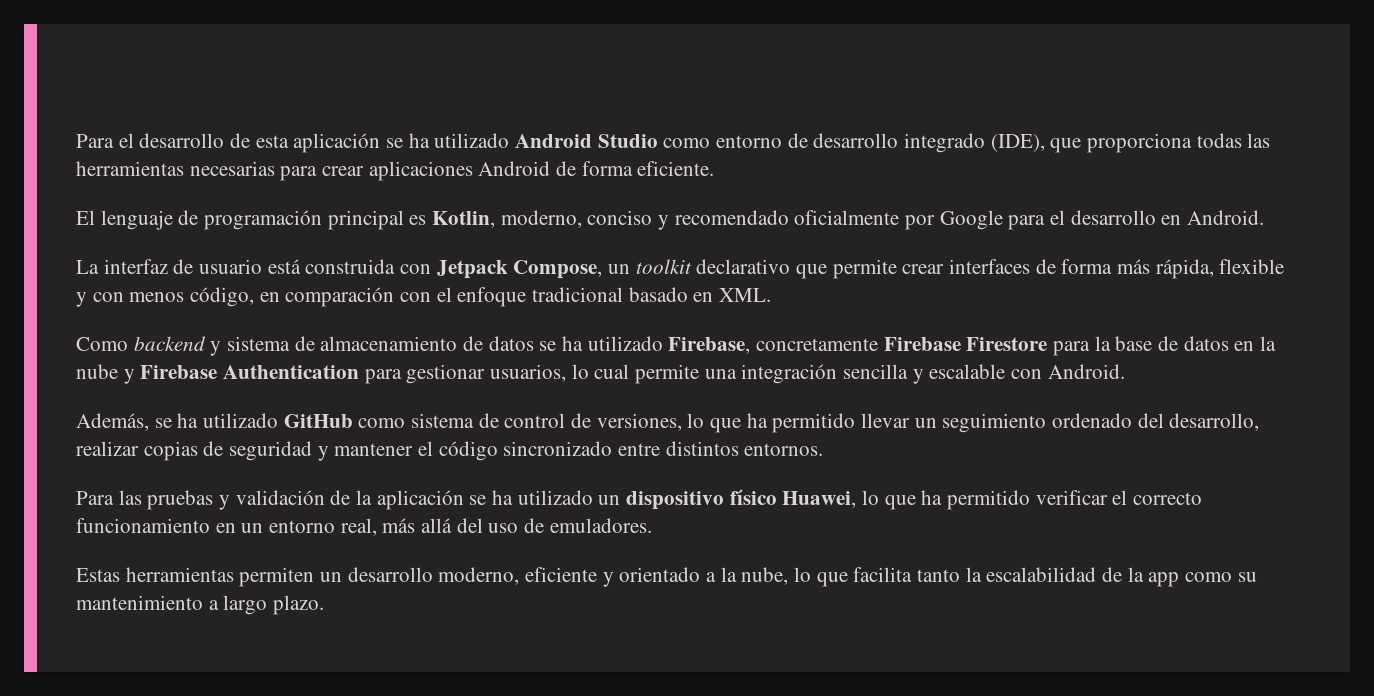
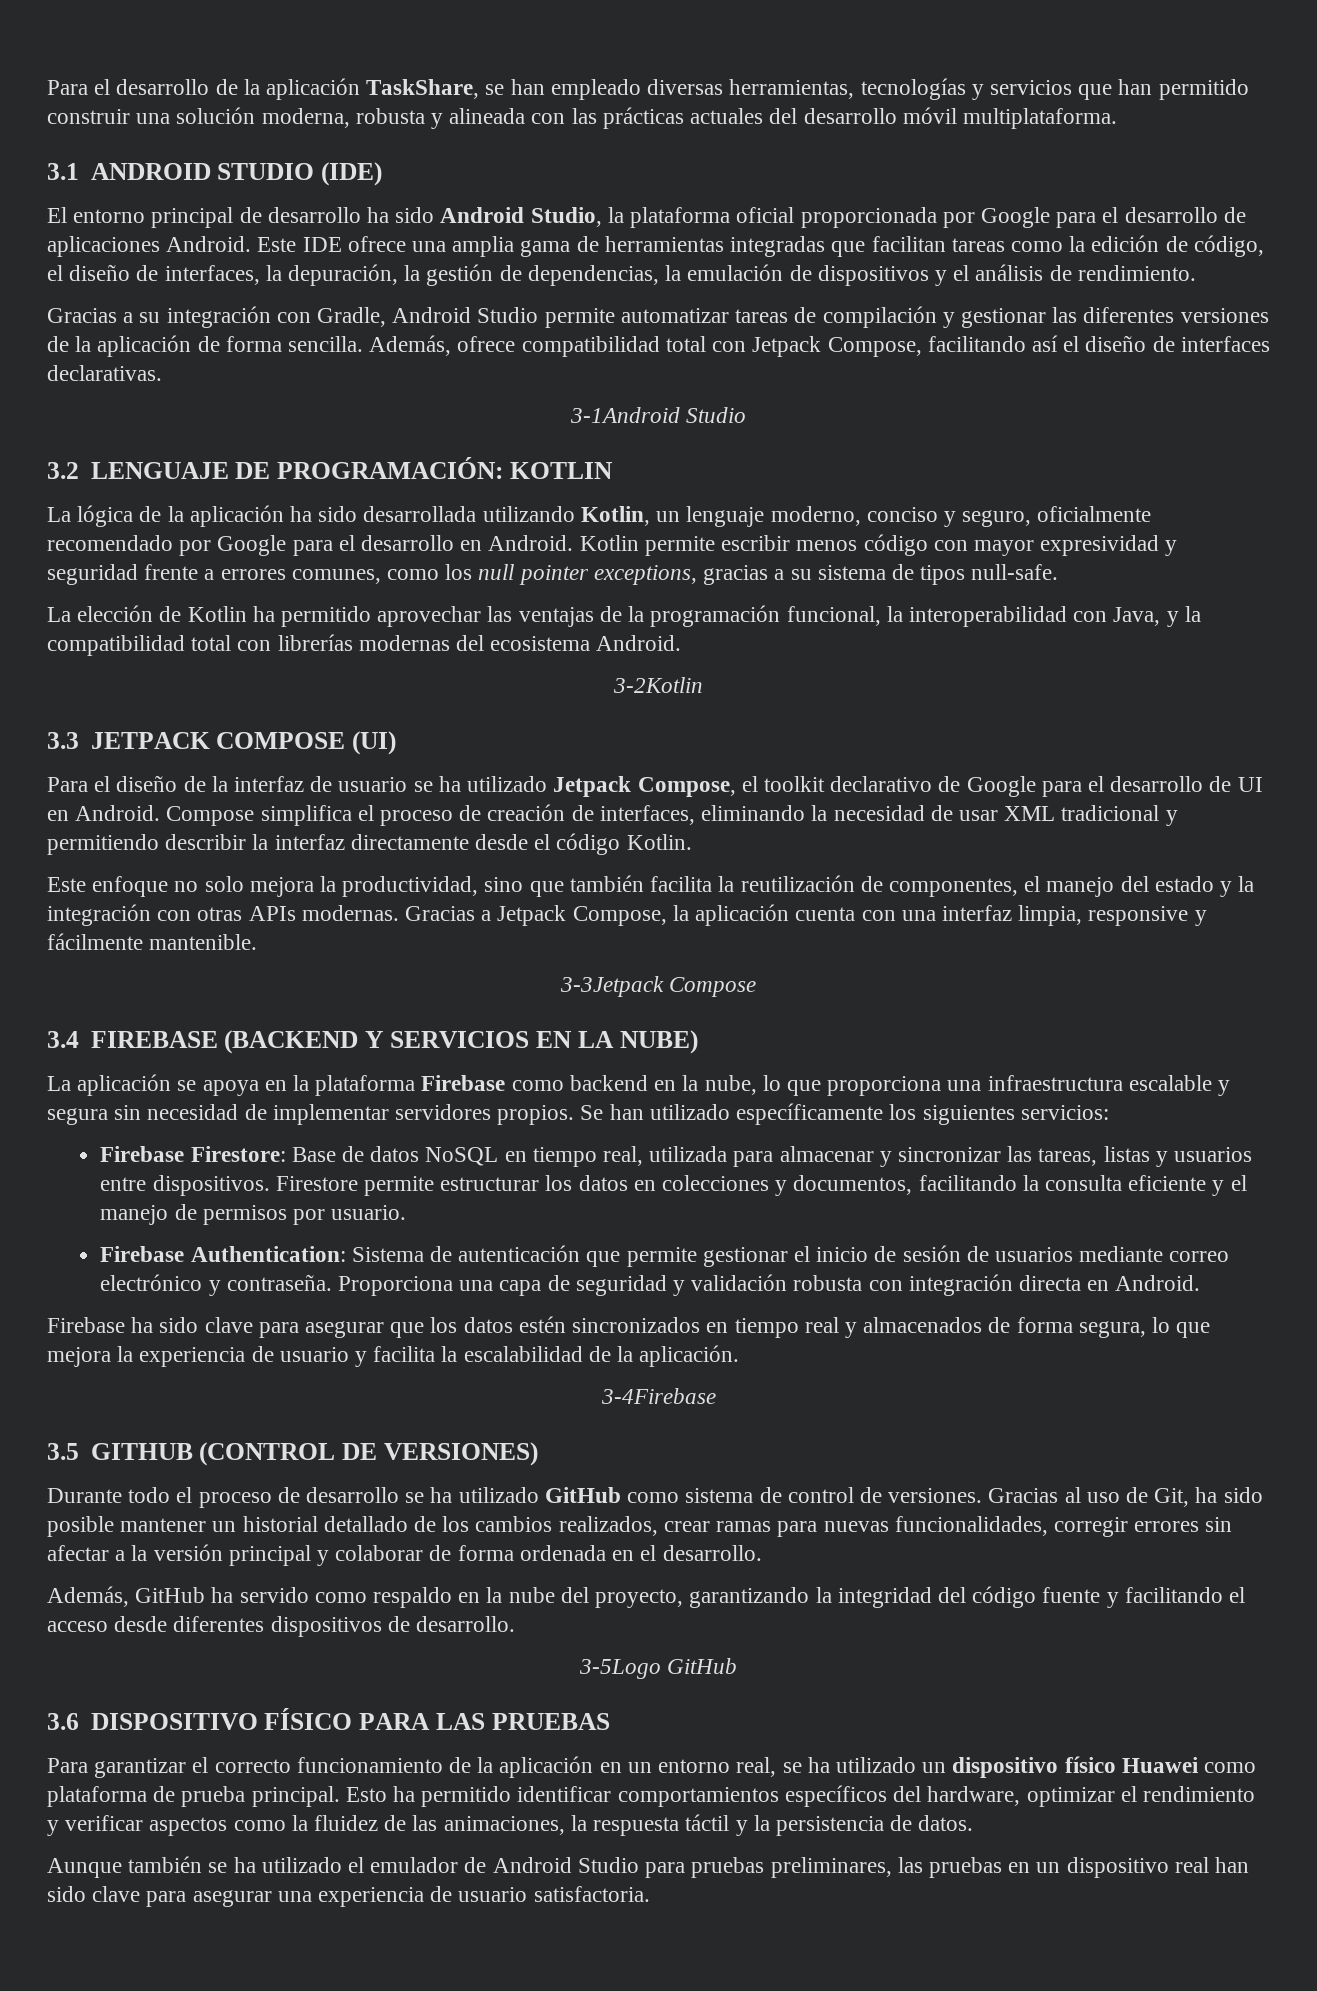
[255,133,1271,153] [76,161,715,181] [76,210,900,230] esta aplicación se ha utilizado Android Studio como entorno de desarrollo integrado (IDE), que proporciona todas las herramientas necesarias para crear aplicaciones Android de forma eficiente. // El lenguaje de programación principal es Kotlin, moderno, conciso y recomendado oficialmente -> [243,78,1249,100] [47,107,1117,129] [47,162,383,186] [47,207,1246,228] [47,235,1264,257] [47,264,1196,286] [47,306,1269,328] [47,335,1270,357] [47,365,162,381] [569,407,747,423] [47,457,614,479] [47,505,1152,527] [47,535,173,551] la aplicación TaskShare, se han empleado diversas herramientas, tecnologías y servicios que han permitido construir una solución moderna, robusta y alineada con las prácticas actuales del desarrollo móvil multiplataforma. // 3.1 ANDROID STUDIO (IDE) // El entorno principal de desarrollo ha sido Android Studio, la plataforma oficial proporcionada por Google para el desarrollo de aplicaciones Android. Este IDE ofrece una amplia gama de herramientas integradas que facilitan tareas como la edición de código, el diseño de interfaces, la depuración, la gestión de dependencias, la emulación de dispositivos y el análisis de rendimiento. // Gracias a su integración con Gradle, Android Studio permite automatizar tareas de compilación y gestionar las diferentes versiones de la aplicación de forma sencilla. Además, ofrece compatibilidad total con Jetpack Compose, facilitando así el diseño de interfaces declarativas. // 3-1Android Studio // 3.2 LENGUAJE DE PROGRAMACIÓN: KOTLIN // La lógica de la aplicación ha sido desarrollada utilizando Kotlin, un lenguaje moderno, conciso y seguro, oficialmente recomendado
[76,259,1285,279] [76,287,772,307] [76,336,1277,356] [76,364,1125,384] [76,413,149,431] // La interfaz de usuario está construida con Jetpack Compose, un toolkit declarativo que permite crear interfaces de forma más rápida, flexible y con menos código, en comparación con el enfoque tradicional basado en XML. // Como backend y sistema de almacenamiento de datos se ha utilizado Firebase, concretamente Firebase Firestore para la base de datos en la nube y Firebase Authentication para gestionar usuarios, lo cual permite una integración sencilla y escalable con Android. // Además, -> [579,534,1178,556] [47,564,1059,585] [47,605,1201,627] [47,634,682,656] [613,677,703,693] [47,731,397,755] [47,775,1263,797] [47,804,1178,826] [47,833,692,855] [47,875,1255,897] [47,904,1207,926] [47,933,258,950] [559,976,757,997] [47,1030,698,1054] [47,1074,1230,1096] [47,1103,1109,1125] [100,1146,1253,1167] [100,1175,1247,1196] [100,1204,407,1225] [100,1245,1230,1267] [100,1274,1201,1296] [47,1316,1211,1338] [47,1345,740,1367] [600,1388,716,1404] [47,1442,539,1466] [47,1487,400,1508] Kotlin permite escribir menos código con mayor expresividad y seguridad frente a errores comunes, como los null pointer exceptions, gracias a su sistema de tipos null-safe. // La elección de Kotlin ha permitido aprovechar las ventajas de la programación funcional, la interoperabilidad con Java, y la compatibilidad total con librerías modernas del ecosistema Android. // 3-2Kotlin // 3.3 JETPACK COMPOSE (UI) // Para el diseño de la interfaz de usuario se ha utilizado Jetpack Compose, el toolkit declarativo de Google para el desarrollo de UI en Android. Compose simplifica el proceso de creación de interfaces, eliminando la necesidad de usar XML tradicional y permitiendo describir la interfaz directamente desde el código Kotlin. // Este enfoque no solo mejora la productividad, sino que también facilita la reutilización de componentes, el manejo del estado y la integración con otras APIs modernas. Gracias a Jetpack Compose, la aplicación cuenta con una interfaz limpia, responsive y fácilmente mantenible. // 3-3Jetpack Compose // 3.4 FIREBASE (BACKEND Y SERVICIOS EN LA NUBE) // La aplicación se apoya en la plataforma Firebase como backend en la nube, lo que proporciona una infraestructura escalable y segura sin necesidad de implementar servidores propios. Se han utilizado específicamente los siguientes servicios: // Firebase Firestore: Base de datos NoSQL en tiempo real, utilizada para almacenar y sincronizar las tareas, listas y usuarios entre dispositivos. Firestore permite estructurar los datos en colecciones y documentos, facilitando la consulta eficiente y el manejo de permisos por usuario. // Firebase Authentication: Sistema de autenticación que permite gestionar el inicio de sesión de usuarios mediante correo electrónico y contraseña. Proporciona una capa de seguridad y validación robusta con integración directa en Android. // Firebase ha sido clave para asegurar que los datos estén sincronizados en tiempo real y almacenados de forma segura, lo que mejora la experiencia de usuario y facilita la escalabilidad de la aplicación. // 3-4Firebase // 3.5 GITHUB (CONTROL DE VERSIONES) // Durante todo el proceso de desarrollo
[596,413,1260,433] [76,441,824,461] [76,490,464,510] versiones, lo que ha permitido llevar un seguimiento ordenado del desarrollo, realizar copias de seguridad y mantener el código sincronizado entre distintos entornos. // Para las pruebas y validación de la aplicación -> [888,1487,1263,1507] [47,1516,1233,1537] [47,1544,762,1566] [47,1586,1245,1608] [47,1616,516,1637] [578,1658,738,1679] [47,1708,611,1730] [47,1756,777,1778] versiones. Gracias al uso de Git, ha sido posible mantener un historial detallado de los cambios realizados, crear ramas para nuevas funcionalidades, corregir errores sin afectar a la versión principal y colaborar de forma ordenada en el desarrollo. // Además, GitHub ha servido como respaldo en la nube del proyecto, garantizando la integridad del código fuente y facilitando el acceso desde diferentes dispositivos de desarrollo. // 3-5Logo GitHub // 3.6 DISPOSITIVO FÍSICO PARA LAS PRUEBAS // Para garantizar el correcto funcionamiento de la aplicación en un entorno real,
[782,490,1203,510] [76,518,652,536] [76,567,1257,587] [76,595,325,615] Huawei, lo que ha permitido verificar el correcto funcionamiento en un entorno real, más allá del uso de emuladores. // Estas herramientas permiten un desarrollo moderno, eficiente y orientado a la nube, lo que facilita tanto la escalabilidad de la app como su mantenimiento a largo plazo. -> [1121,1757,1256,1773] [47,1785,1255,1807] [47,1814,974,1836] [47,1856,1249,1878] [47,1886,650,1907] Huawei como plataforma de prueba principal. Esto ha permitido identificar comportamientos específicos del hardware, optimizar el rendimiento y verificar aspectos como la fluidez de las animaciones, la respuesta táctil y la persistencia de datos. // Aunque también se ha utilizado el emulador de Android Studio para pruebas preliminares, las pruebas en un dispositivo real han sido clave para asegurar una experiencia de usuario satisfactoria.

